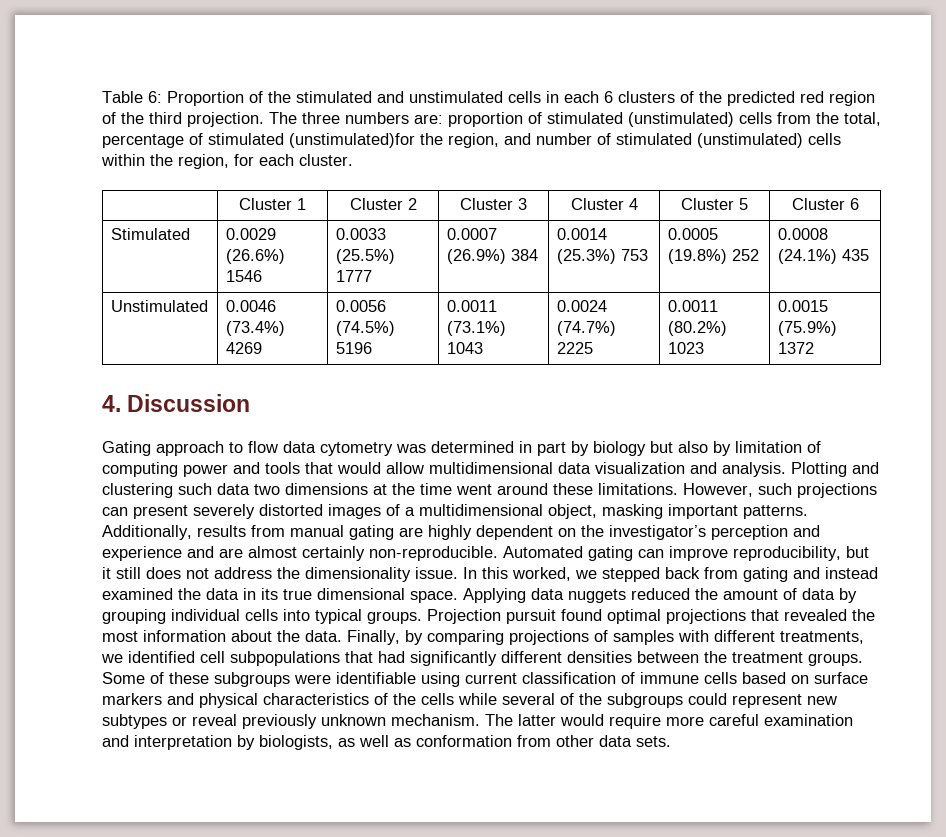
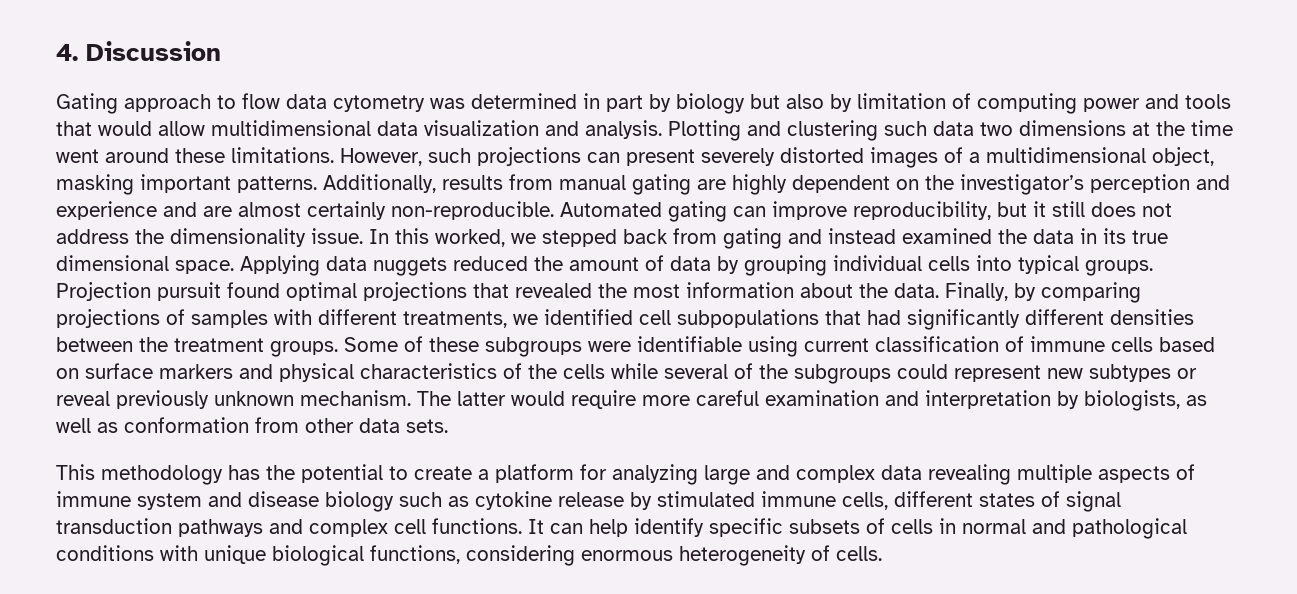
[102,91,875,106] [102,112,881,127] [102,133,841,148] [101,154,353,169] [239,198,306,210] [349,198,417,210] [460,198,527,210] [570,198,638,210] [681,198,748,210] [791,198,859,210] [110,228,190,240] [225,228,276,240] [225,249,285,264] [225,270,262,282] [335,228,386,240] [335,249,395,264] [335,270,372,282] [446,228,497,240] [446,249,538,264] [556,228,607,240] [556,249,648,264] [667,228,718,240] [667,249,759,264] [777,228,828,240] [777,249,869,264] [110,300,208,312] [225,300,276,312] [225,321,285,336] [225,342,262,354] [335,300,386,312] [335,321,395,336] [335,342,372,354] [446,300,497,312] [446,321,506,336] [446,342,483,354] [556,300,607,312] [556,321,616,336] [556,342,593,354] [667,300,718,312] [667,321,727,336] [667,342,704,354] [777,300,828,312] [777,321,837,336] [777,342,814,354] Table 6: Proportion of the stimulated and unstimulated cells in each 6 clusters of the predicted red region of the third projection. The three numbers are: proportion of stimulated (unstimulated) cells from the total, percentage of stimulated (unstimulated)for the region, and number of stimulated (unstimulated) cells within the region, for each cluster. // | Cluster 1 | Cluster 2 | Cluster 3 | Cluster 4 | Cluster 5 | Cluster 6 // Stimulated | 0.0029 (26.6%) 1546 | 0.0033 (25.5%) 1777 | 0.0007 (26.9%) 384 | 0.0014 (25.3%) 753 | 0.0005 (19.8%) 252 | 0.0008 (24.1%) 435 // Unstimulated | 0.0046 (73.4%) 4269 | 0.0056 (74.5%) 5196 | 0.0011 (73.1%) 1043 | 0.0024 (74.7%) 2225 | 0.0011 (80.2%) 1023 | 0.0015 (75.9%) 1372 // -> (56, 52) none
(671, 741) none -> [56,464,1195,485] [56,491,1121,512] [56,518,1187,539] [56,545,882,566] // This methodology has the potential to create a platform for analyzing large and complex data revealing multiple aspects of immune system and disease biology such as cytokine release by stimulated immune cells, different states of signal transduction pathways and complex cell functions. It can help identify specific subsets of cells in normal and pathological conditions with unique biological functions, considering enormous heterogeneity of cells.

